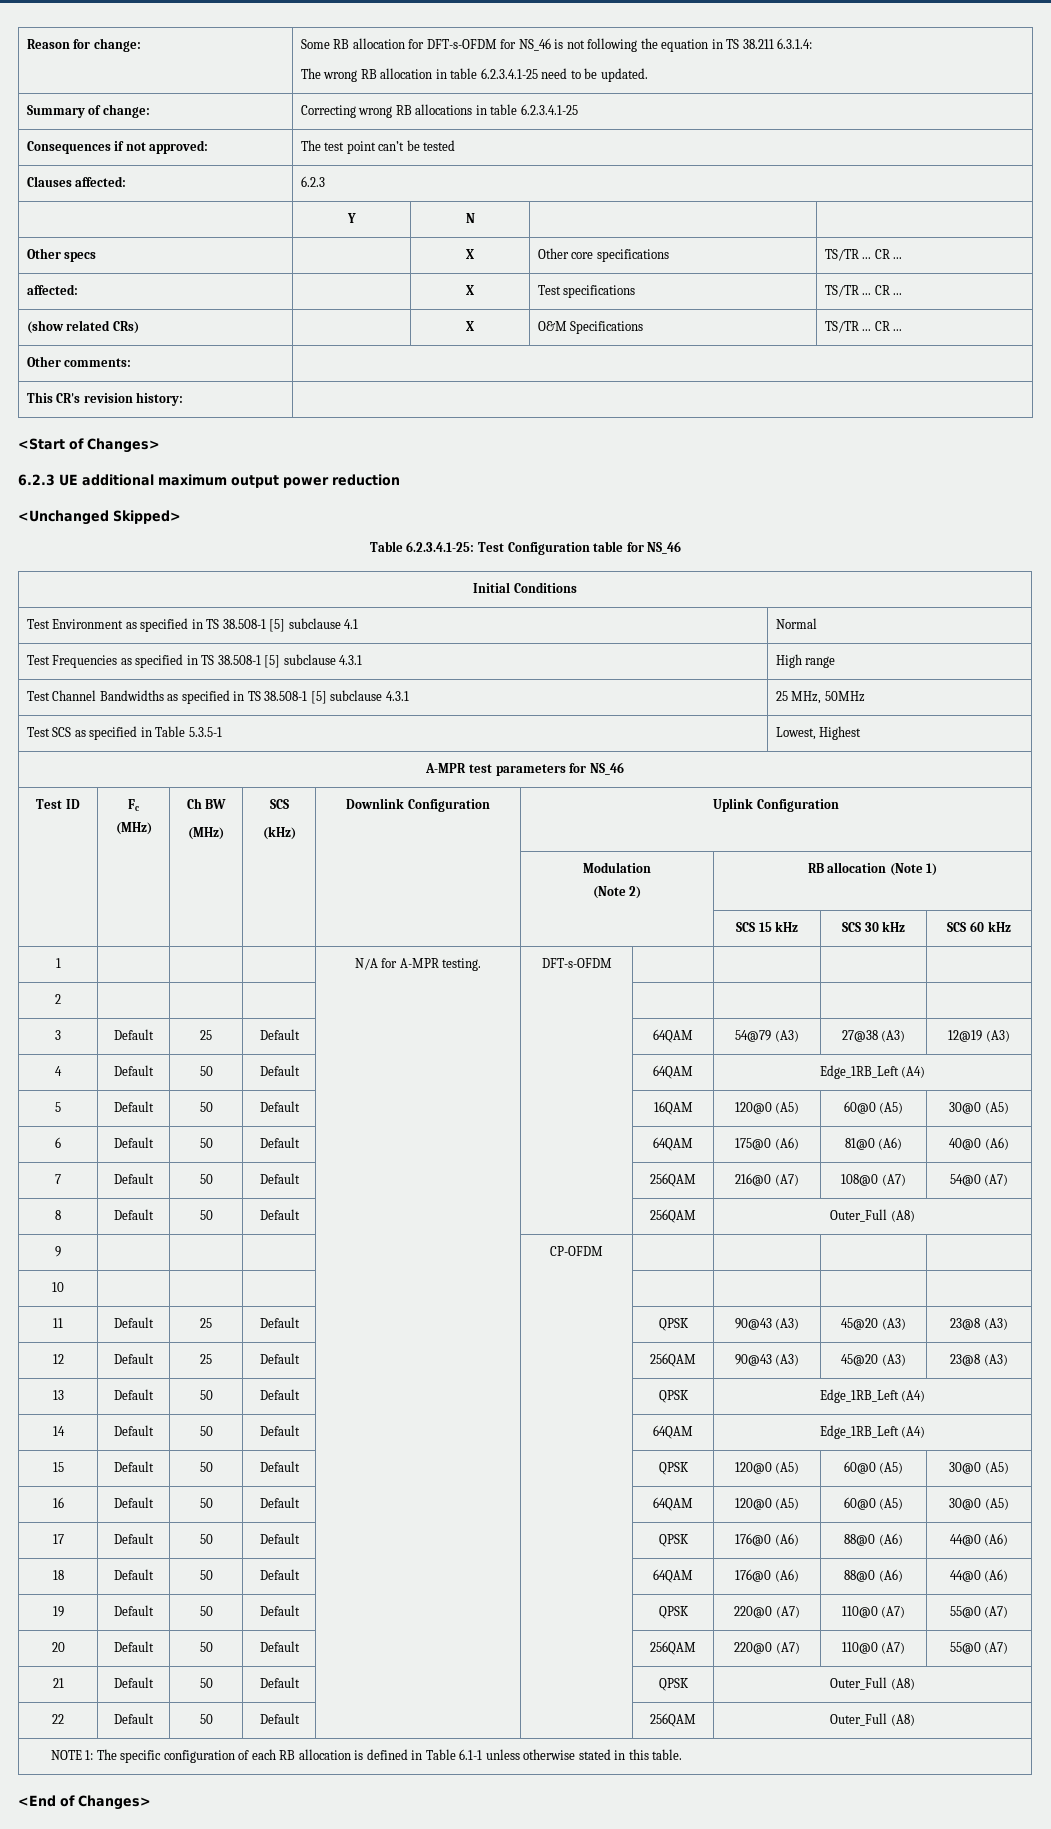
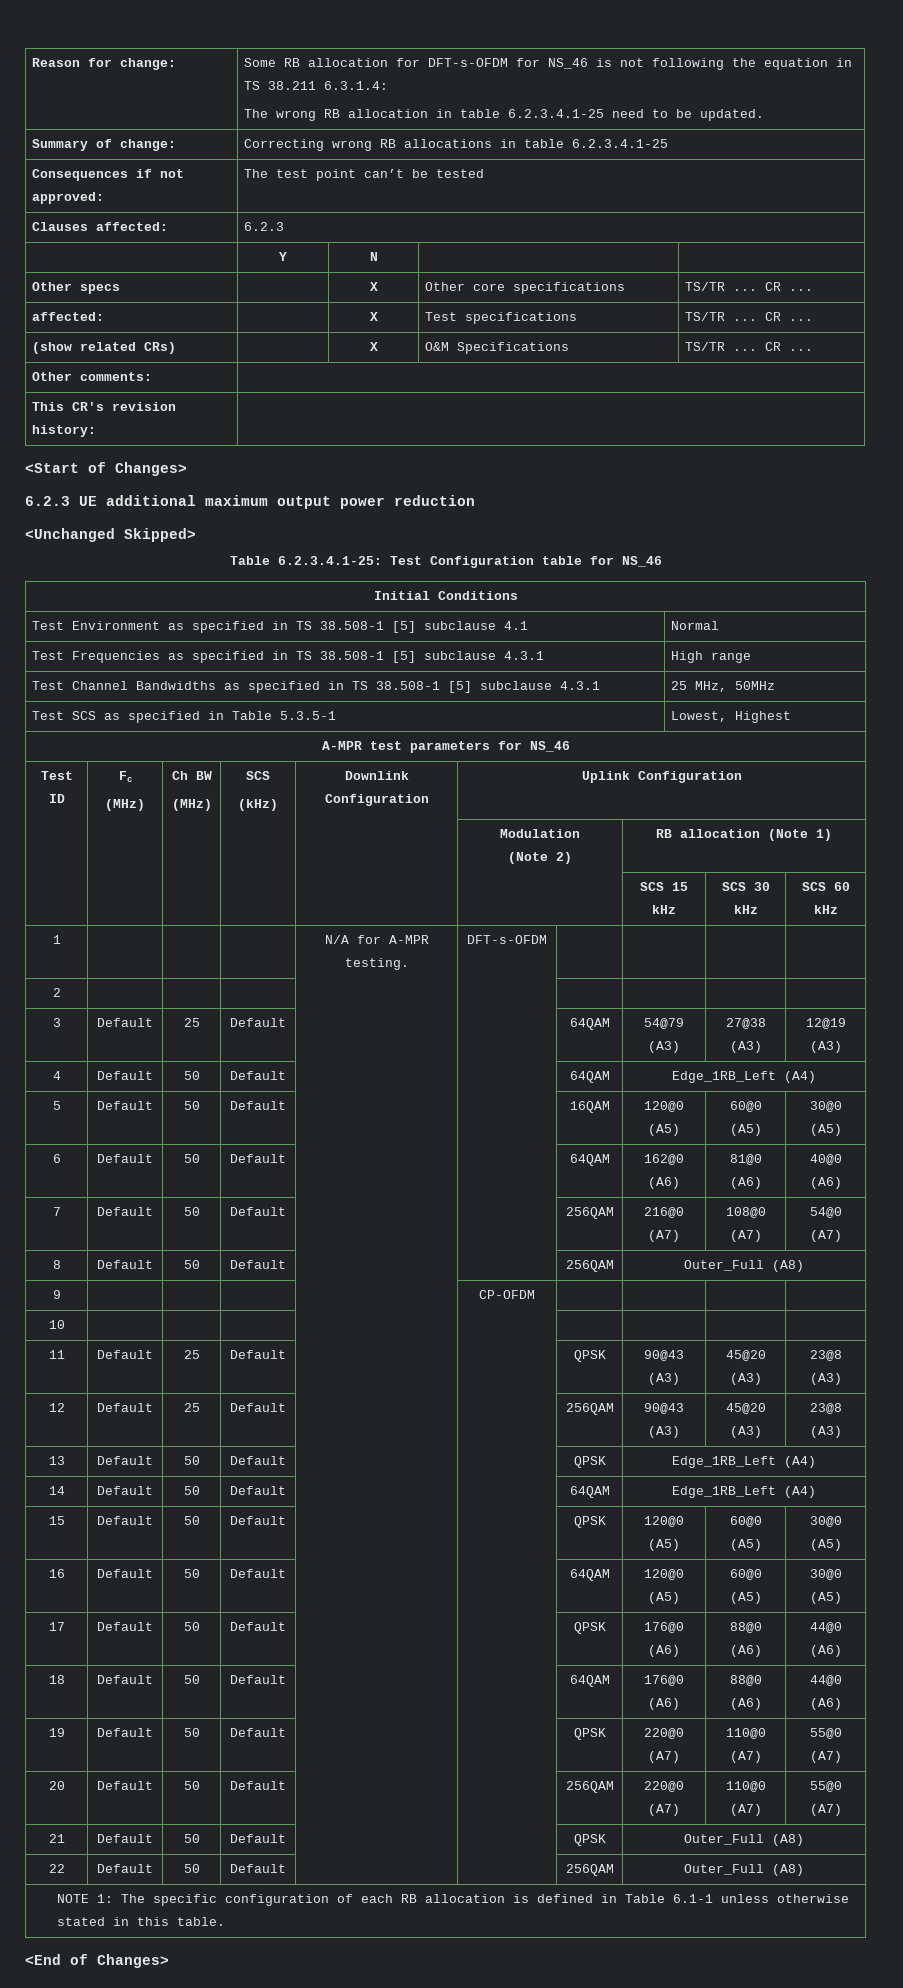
[735,1138,772,1150] 175@0 -> [644,1154,684,1165] 162@0

